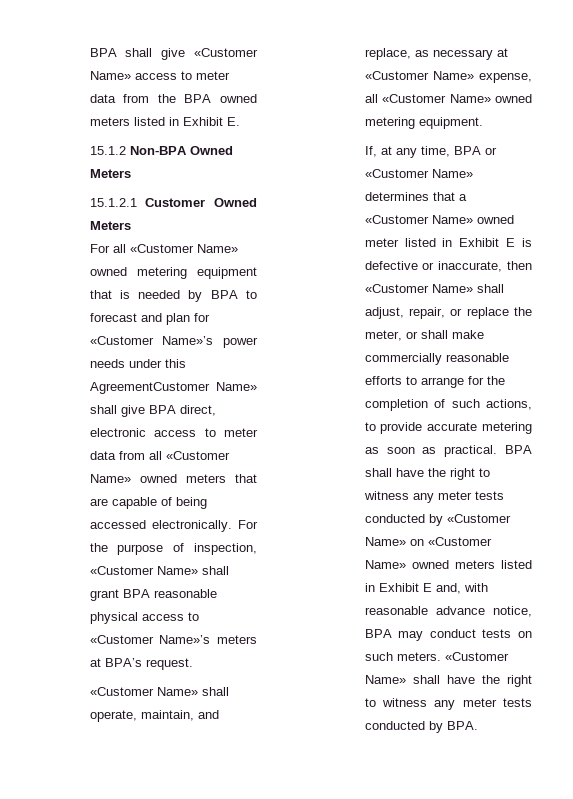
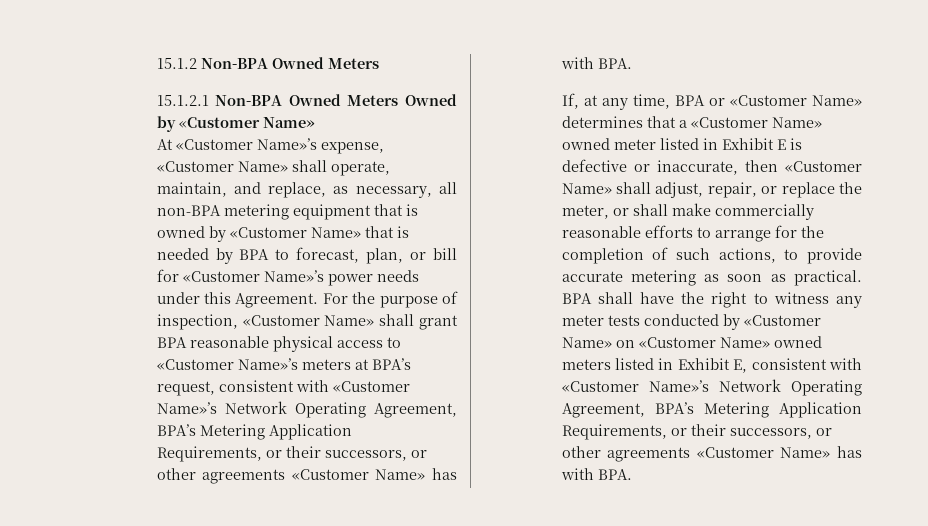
[89,48,258,60] [89,71,230,80] [89,94,257,103] [89,117,240,126] BPA shall give «Customer Name» access to meter data from the BPA owned meters listed in Exhibit E. // -> (156, 63) none
[145,198,257,207] [89,221,131,230] [89,244,238,253] [89,267,257,279] [89,290,257,302] [89,313,190,325] Customer Owned Meters // For all «Customer Name» owned metering equipment that is needed by BPA to forecast and plan -> [215,94,457,106] [156,116,315,132] [156,138,384,154] [156,160,390,176] [156,182,457,198] [156,204,418,220] [156,226,409,242] [156,247,457,264] Non-BPA Owned Meters Owned by «Customer Name» // At «Customer Name»’s expense, «Customer Name» shall operate, maintain, and replace, as necessary, all non-BPA metering equipment that is owned by «Customer Name» that is needed by BPA to forecast, plan, or bill
[89,382,257,394] [89,405,216,417] [89,428,258,437] [89,451,230,460] [89,474,257,483] [89,497,207,509] [89,520,232,532] AgreementCustomer Name» shall give BPA direct, electronic access to meter data from all «Customer Name» owned meters that are capable of being accessed electronically. -> [235,293,319,308] Agreement.
[145,658,193,670] [89,687,229,696] [89,710,219,722] [364,48,508,60] [364,71,532,83] [364,94,532,103] [364,117,483,129] request. // «Customer Name» shall operate, maintain, and replace, as necessary at «Customer Name» expense, all «Customer Name» owned metering equipment. -> [156,380,410,396] [156,401,457,418] [156,424,352,440] [156,446,427,462] [156,468,457,484] [560,57,632,69] request, consistent with «Customer Name»’s Network Operating Agreement, BPA’s Metering Application Requirements, or their successors, or other agreements «Customer Name» has with BPA.
[422,583,488,594] [364,606,532,617] [364,629,532,641] [364,652,509,661] [364,675,532,687] [364,698,532,710] [364,721,443,733] E and, with reasonable advance notice, BPA may conduct tests on such meters. «Customer Name» shall have the right to witness any meter tests conducted by -> [733,358,862,373] [561,379,862,396] [561,402,862,418] [561,424,832,440] [561,446,862,462] [560,468,594,480] E, consistent with «Customer Name»’s Network Operating Agreement, BPA’s Metering Application Requirements, or their successors, or other agreements «Customer Name» has with

